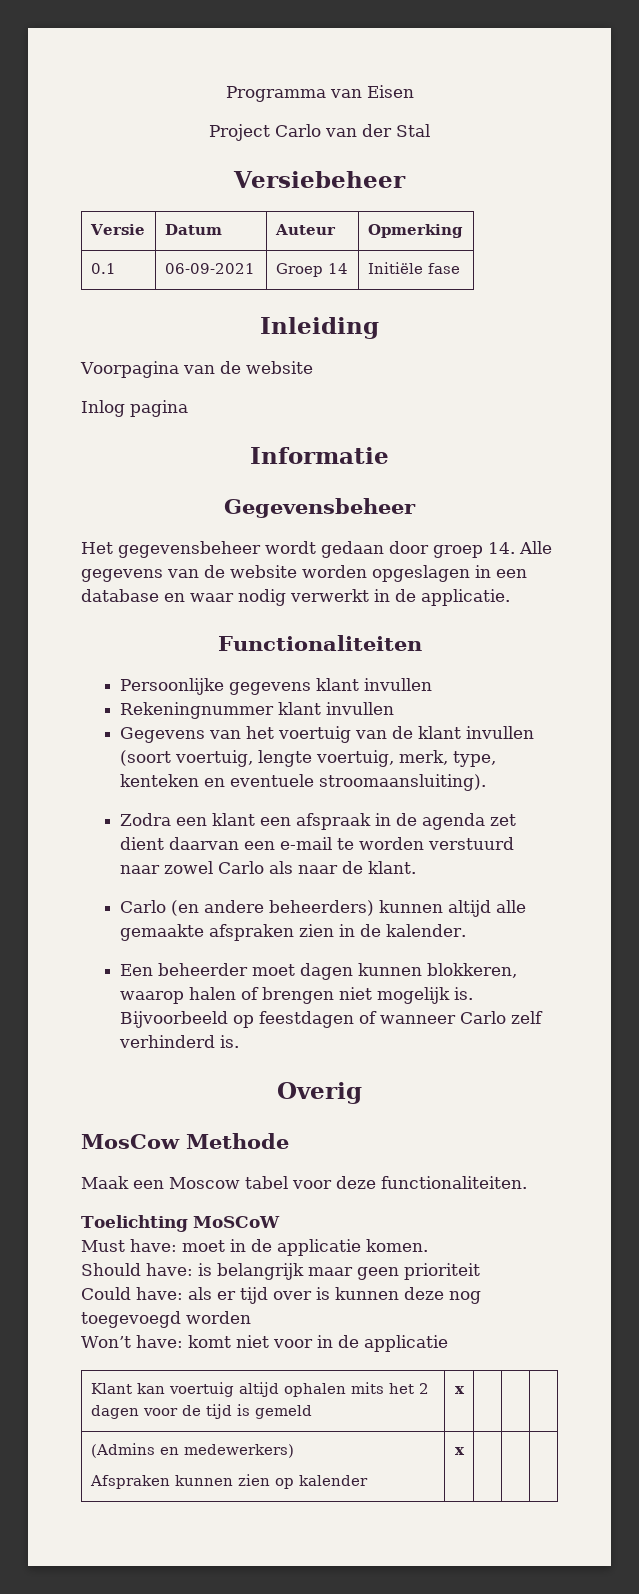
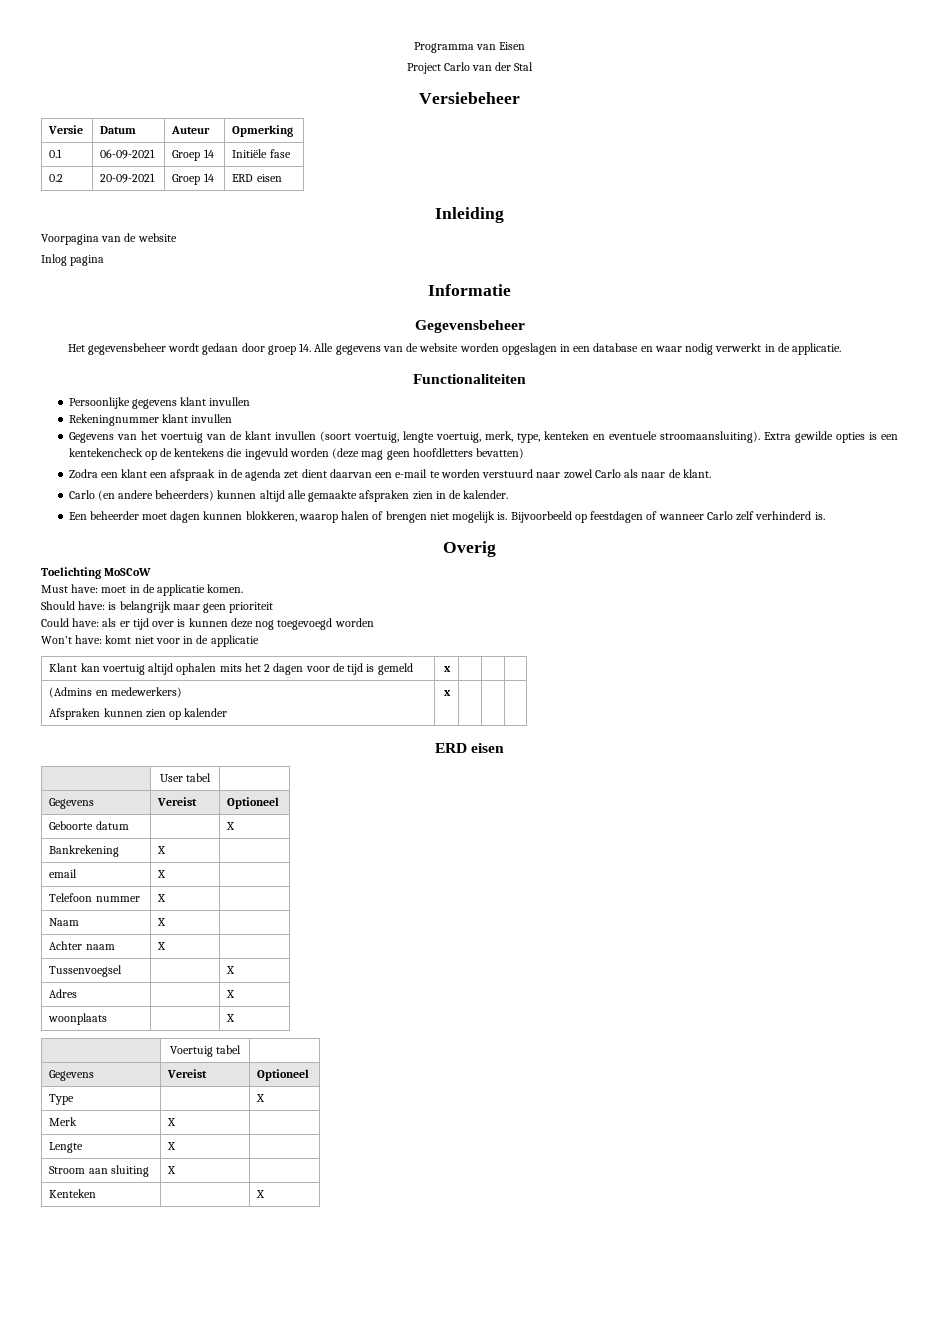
(460, 268) none -> [49,174,64,182] [100,173,156,183] [172,173,214,185] [232,174,282,182] // 0.2 | 20-09-2021 | Groep 14 | ERD eisen
(487, 782) none -> [763,431,898,443] [68,448,525,460] Extra gewilde opties is een kentekencheck op de kentekens die ingevuld worden (deze mag geen hoofdletters bevatten)
[81,1133,289,1149] [81,1176,527,1189] // MosCow Methode // Maak een Moscow tabel voor deze functionaliteiten. -> (496, 549) none
(465, 1451) none -> [434,743,505,753] [159,773,212,782] [49,798,95,809] [157,797,198,806] [227,797,280,809] [49,821,129,830] [226,822,236,830] [49,845,120,857] [157,846,167,854] [49,869,78,878] [157,870,167,878] [49,893,140,902] [157,894,167,902] [49,918,80,926] [157,918,167,926] [49,941,115,950] [157,942,167,950] [49,965,123,977] [226,966,236,974] [49,989,78,998] [226,990,236,998] [48,1013,108,1025] [226,1014,236,1022] [169,1045,242,1057] [49,1070,95,1081] [167,1069,208,1078] [257,1069,310,1081] [49,1094,75,1105] [256,1094,266,1102] [49,1117,78,1126] [167,1118,177,1126] [49,1142,84,1153] [167,1142,177,1150] [49,1165,149,1177] [167,1166,177,1174] [49,1189,97,1198] [256,1190,266,1198] // ERD eisen // | User tabel | // Gegevens | Vereist | Optioneel // Geboorte datum | | X // Bankrekening | X | // email | X | // Telefoon nummer | X | // Naam | X | // Achter naam | X | // Tussenvoegsel | | X // Adres | | X // woonplaats | | X // | Voertuig tabel | // Gegevens | Vereist | Optioneel // Type | | X // Merk | X | // Lengte | X | // Stroom aan sluiting | X | // Kenteken | | X

